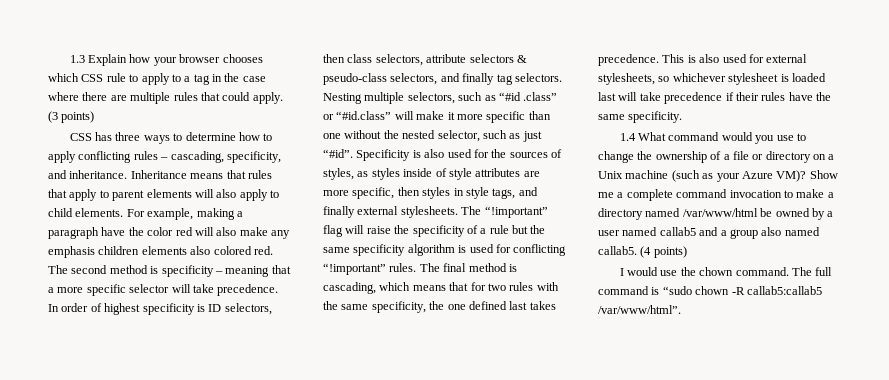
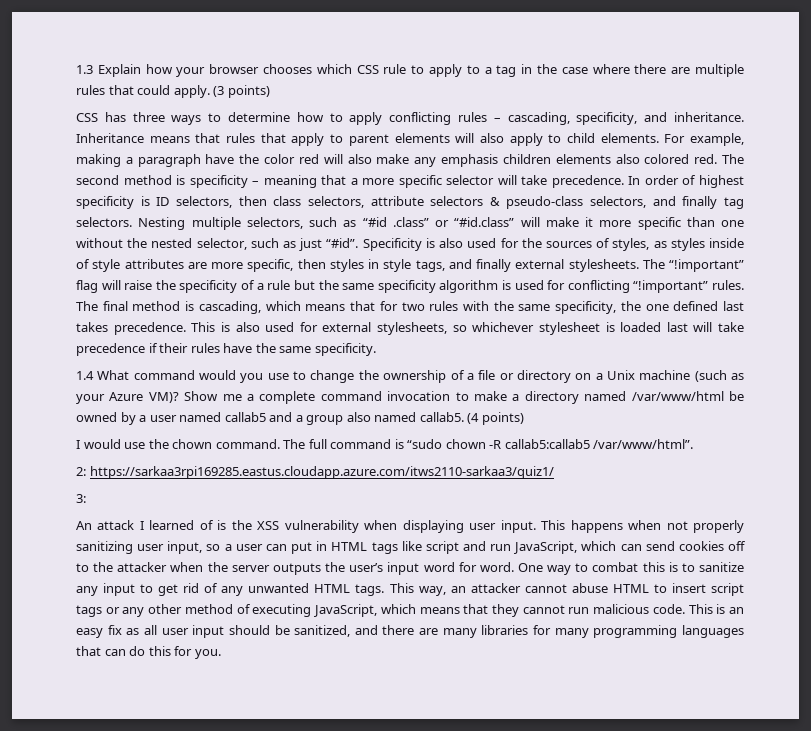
(681, 309) none -> [76,466,554,479] [76,494,86,503] [76,520,745,533] [76,541,746,554] [76,562,744,575] [76,583,744,596] [76,604,744,617] [76,625,744,638] [76,646,221,659] // 2: https://sarkaa3rpi169285.eastus.cloudapp.azure.com/itws2110-sarkaa3/quiz1/ // 3: // An attack I learned of is the XSS vulnerability when displaying user input. This happens when not properly sanitizing user input, so a user can put in HTML tags like script and run JavaScript, which can send cookies off to the attacker when the server outputs the user’s input word for word. One way to combat this is to sanitize any input to get rid of any unwanted HTML tags. This way, an attacker cannot abuse HTML to insert script tags or any other method of executing JavaScript, which means that they cannot run malicious code. This is an easy fix as all user input should be sanitized, and there are many libraries for many programming languages that can do this for you.

